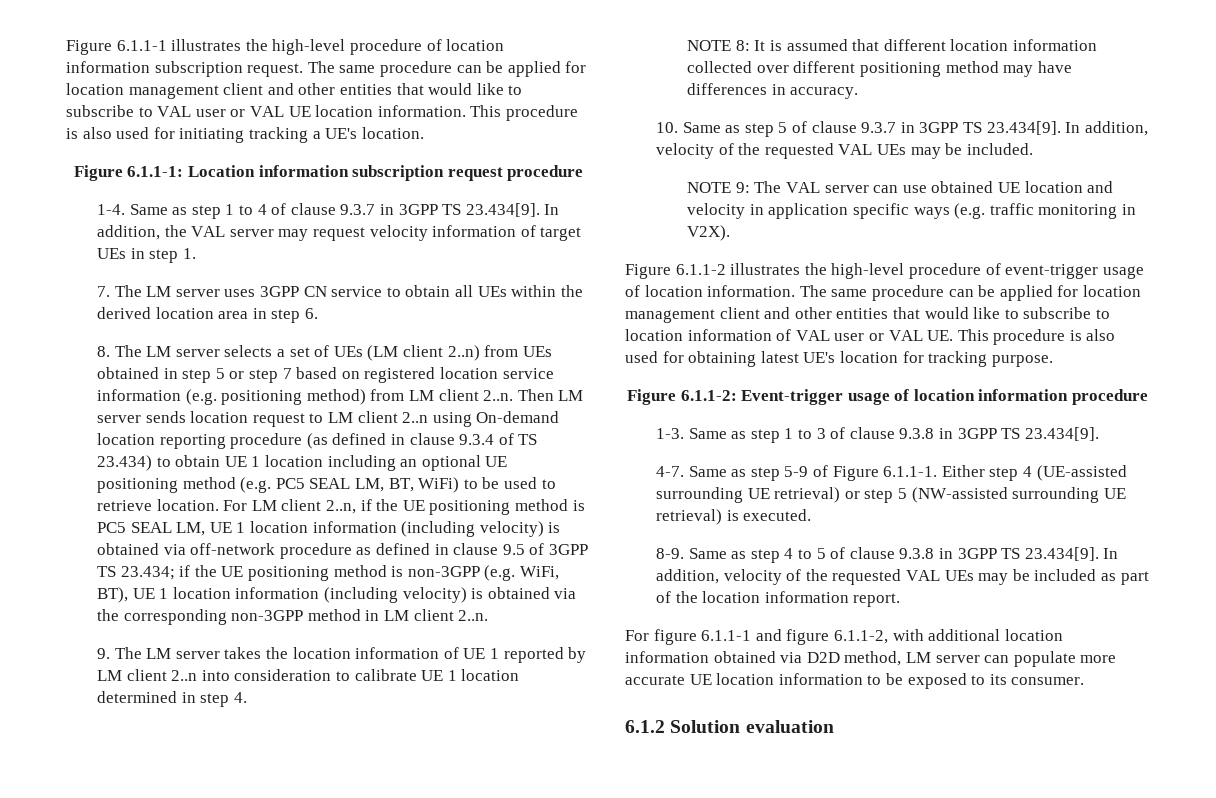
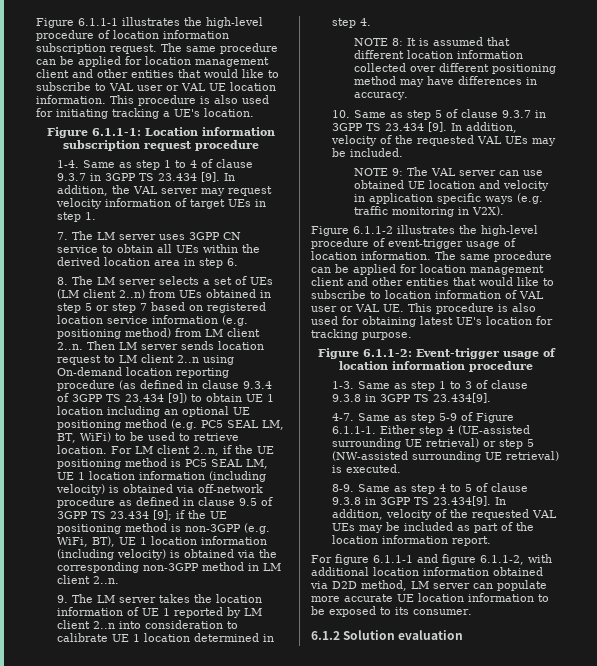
[465,203,540,217] 23.434[9]. -> [158,172,221,182] 23.434 [9].
[518,434,538,445] [97,455,153,471] TS 23.434) -> [72,393,188,403] 3GPP TS 23.434 [9])
[120,566,175,580] 23.434; -> [110,510,173,521] 23.434 [9];
[986,121,1061,135] 23.434[9]. -> [385,122,448,132] 23.434 [9].

